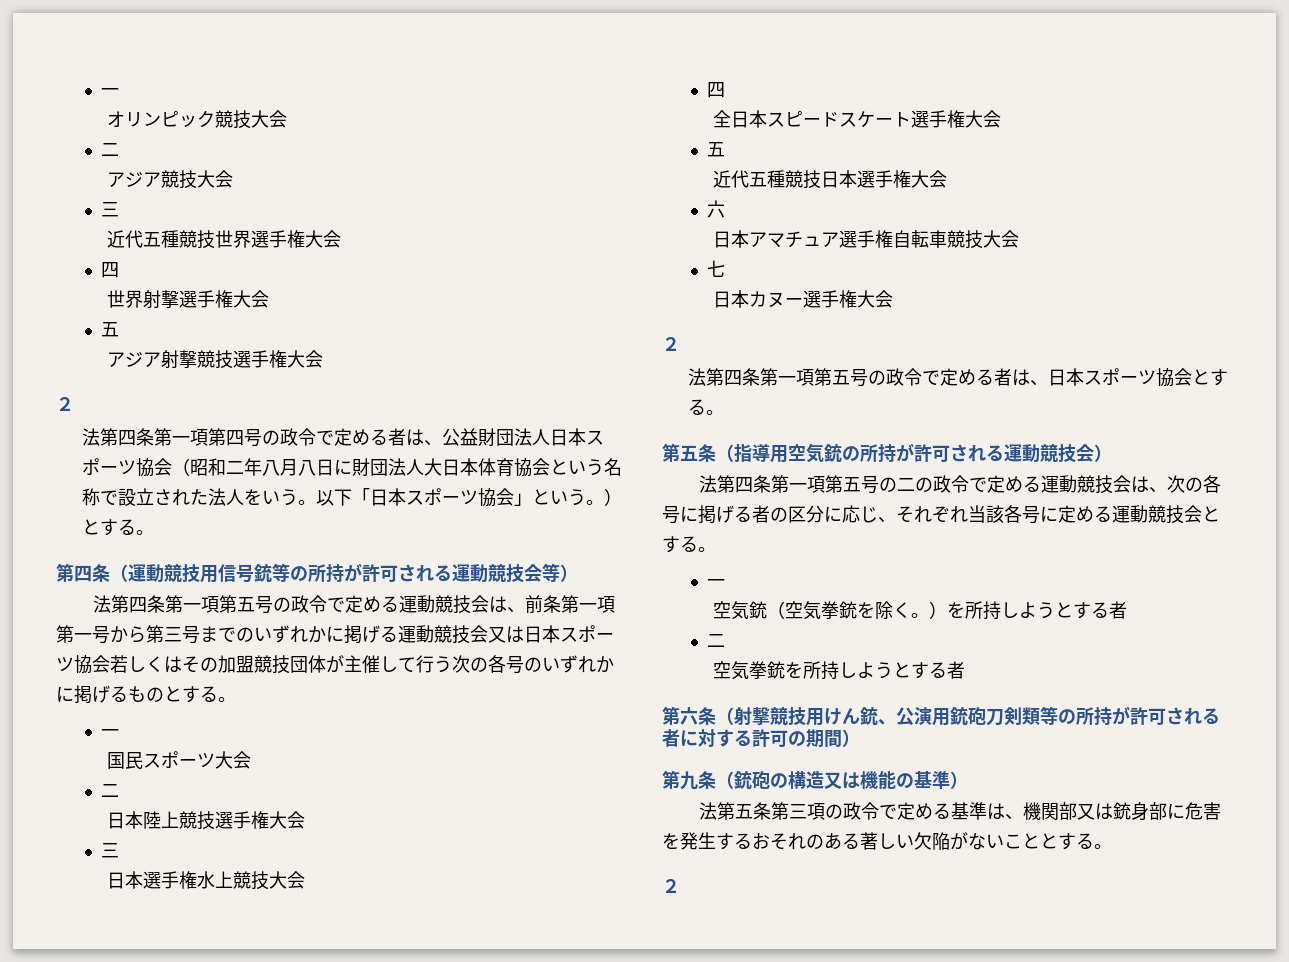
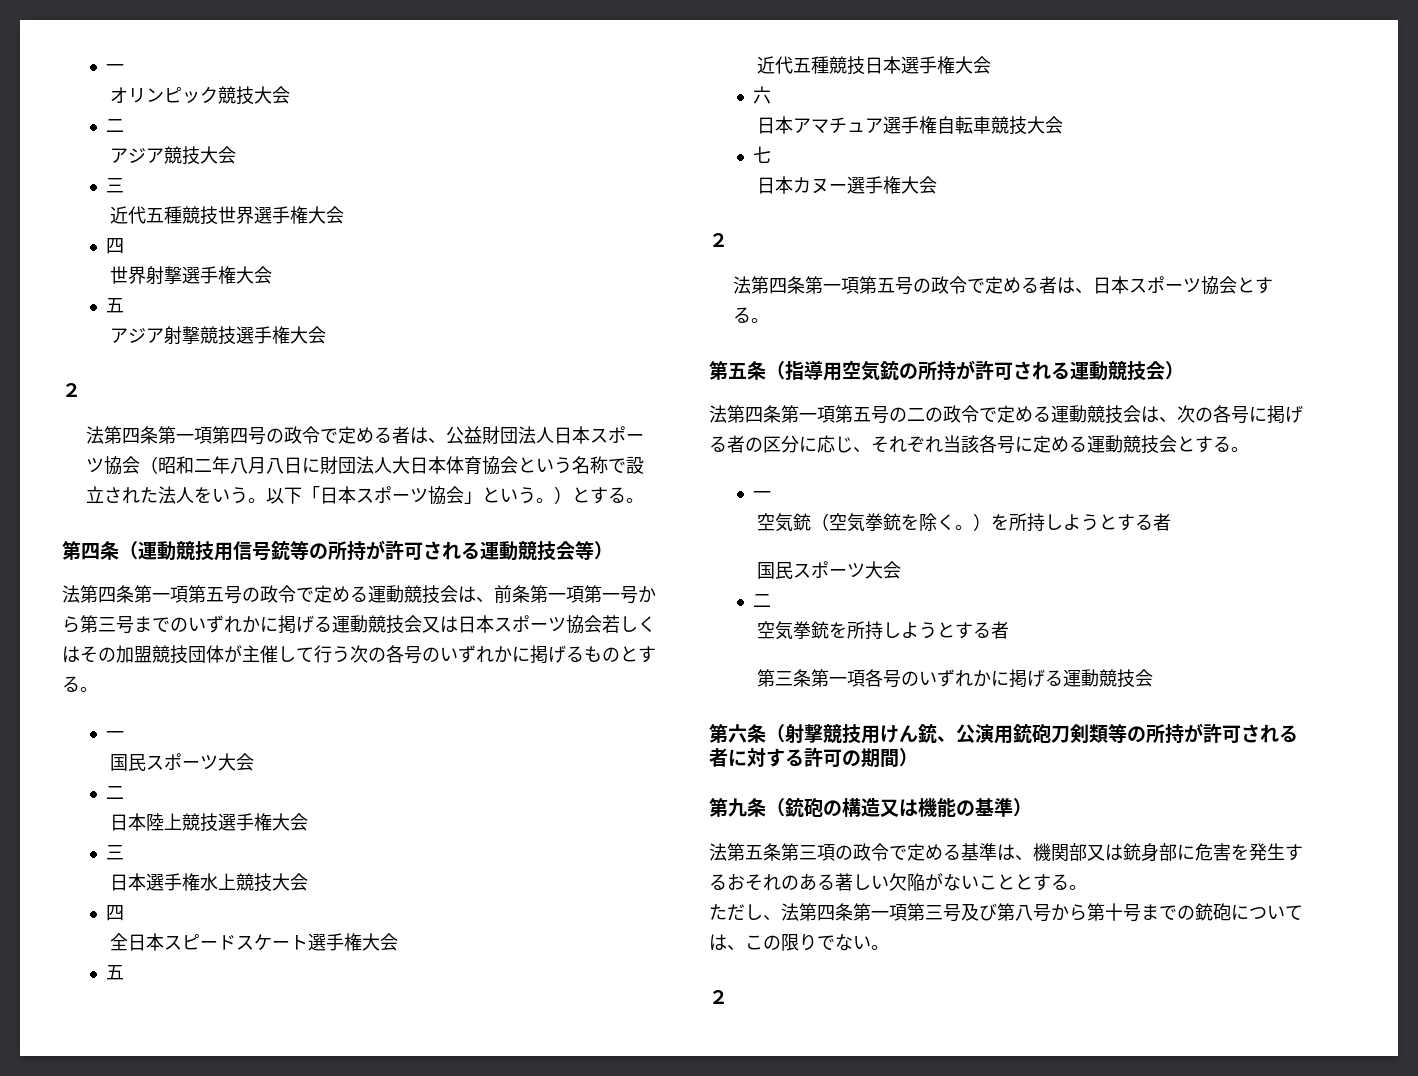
(1128, 610) none -> [757,561,902,580] // 国民スポーツ大会
(966, 670) none -> [757,669,1154,688] // 第三条第一項各号のいずれかに掲げる運動競技会
(1112, 846) none -> [709,903,1303,922] [709,933,889,951] // ただし、法第四条第一項第三号及び第八号から第十号までの銃砲については、この限りでない。

